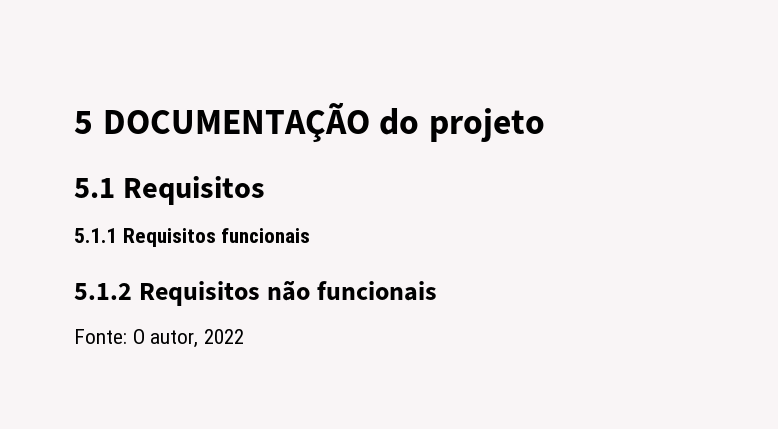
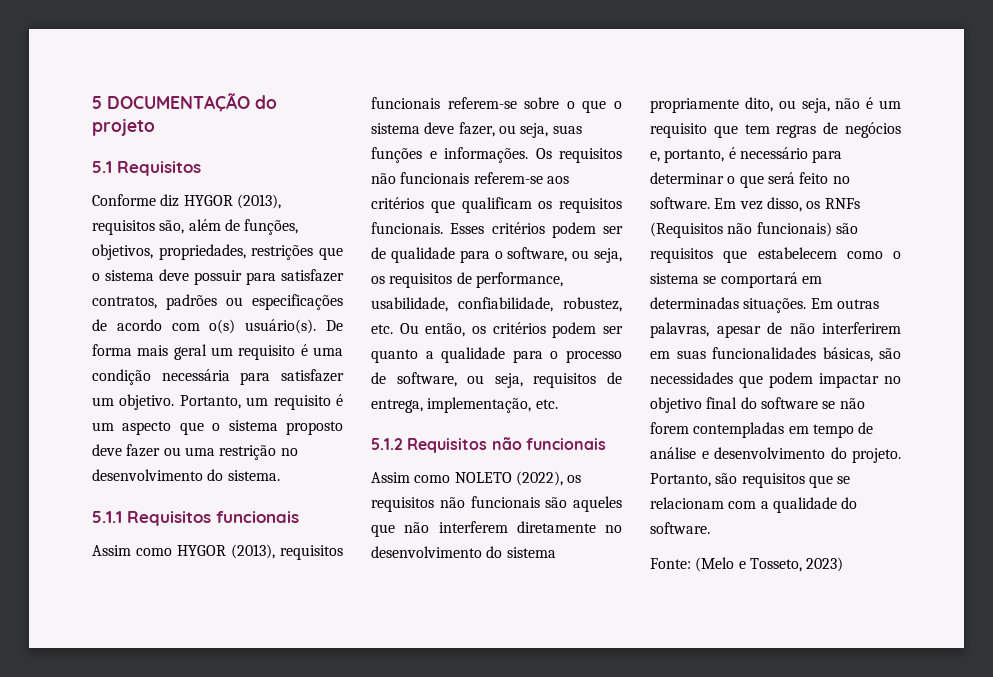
[74,228,311,247] [74,280,438,306] [74,329,245,348] 5.1.1 Requisitos funcionais // 5.1.2 Requisitos não funcionais // Fonte: O autor, 2022 -> [92,194,281,209] [92,219,299,235] [92,244,344,260] [92,269,344,285] [92,294,343,310] [92,319,343,334] [92,344,343,360] [92,369,345,385] [92,394,343,410] [92,420,343,435] [92,444,298,460] [92,469,280,481] [92,511,299,526] [92,544,343,560] [371,97,622,113] [371,122,582,138] [371,147,622,163] [371,172,569,184] [371,197,622,213] [371,222,623,238] [371,247,622,263] [371,272,563,288] [371,297,622,312] [371,322,623,338] [371,347,622,363] [371,372,622,388] [371,397,558,413] [371,437,606,453] [371,471,582,486] [371,496,622,512] [371,521,622,537] [371,546,556,558] [650,97,901,113] [650,122,901,138] [650,147,843,163] [650,172,850,188] [650,197,860,212] [650,222,858,238] [650,247,901,263] [650,272,822,288] [650,297,879,313] [650,322,901,338] [650,347,901,362] [650,372,901,388] [650,397,865,413] [650,422,874,438] [650,447,901,463] [650,473,851,488] [650,497,858,513] [650,522,710,534] [650,557,844,572] Conforme diz HYGOR (2013), requisitos são, além de funções, objetivos, propriedades, restrições que o sistema deve possuir para satisfazer contratos, padrões ou especificações de acordo com o(s) usuário(s). De forma mais geral um requisito é uma condição necessária para satisfazer um objetivo. Portanto, um requisito é um aspecto que o sistema proposto deve fazer ou uma restrição no desenvolvimento do sistema. // 5.1.1 Requisitos funcionais // Assim como HYGOR (2013), requisitos funcionais referem-se sobre o que o sistema deve fazer, ou seja, suas funções e informações. Os requisitos não funcionais referem-se aos critérios que qualificam os requisitos funcionais. Esses critérios podem ser de qualidade para o software, ou seja, os requisitos de performance, usabilidade, confiabilidade, robustez, etc. Ou então, os critérios podem ser quanto a qualidade para o processo de software, ou seja, requisitos de entrega, implementação, etc. // 5.1.2 Requisitos não funcionais // Assim como NOLETO (2022), os requisitos não funcionais são aqueles que não interferem diretamente no desenvolvimento do sistema propriamente dito, ou seja, não é um requisito que tem regras de negócios e, portanto, é necessário para determinar o que será feito no software. Em vez disso, os RNFs (Requisitos não funcionais) são requisitos que estabelecem como o sistema se comportará em determinadas situações. Em outras palavras, apesar de não interferirem em suas funcionalidades básicas, são necessidades que podem impactar no objetivo final do software se não forem contempladas em tempo de análise e desenvolvimento do projeto. Portanto, são requisitos que se relacionam com a qualidade do software. // Fonte: (Melo e Tosseto, 2023)

